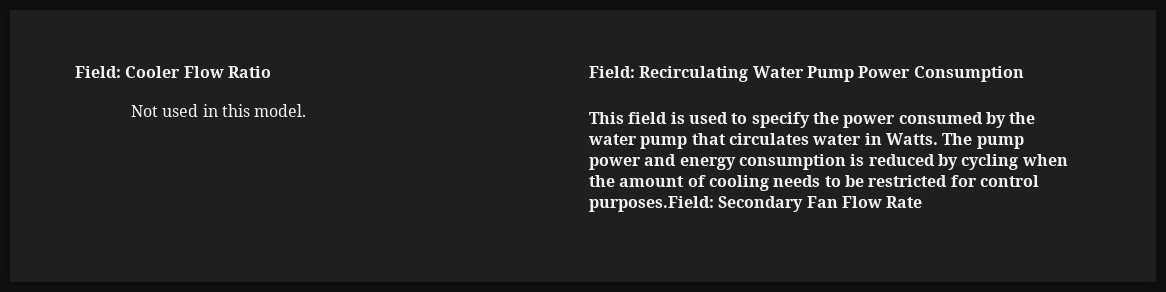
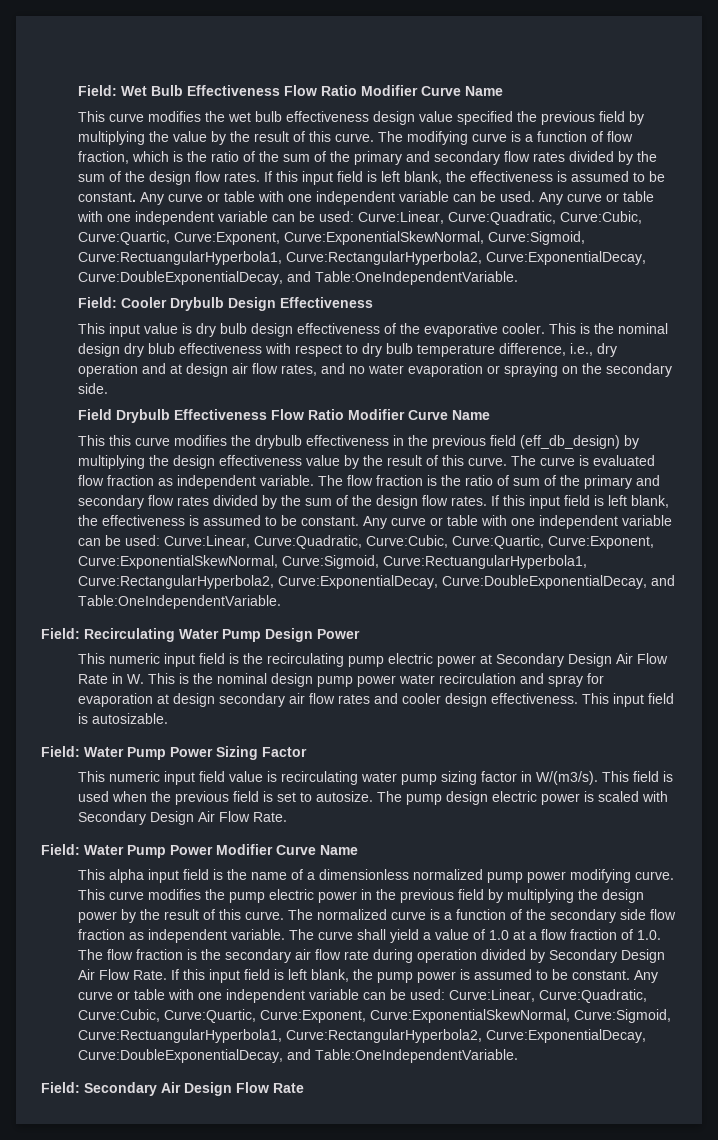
[75,66,271,78] [130,104,307,117] Field: Cooler Flow Ratio // Not used in this model. -> [78,85,504,96] [78,111,645,125] [78,131,634,145] [78,151,658,165] [78,171,666,185] [78,191,655,205] [77,211,643,225] [78,231,586,245] [78,251,647,265] [78,271,519,285] [78,297,374,311] [78,323,669,337] [78,343,618,357] [78,363,673,377] [78,383,109,394] [78,409,491,423] [78,435,640,449] [78,455,656,469] [78,475,661,489] [78,495,670,509] [78,515,673,529] [78,535,655,549] [78,555,588,569] [78,575,676,589] [78,595,282,609] Field: Wet Bulb Effectiveness Flow Ratio Modifier Curve Name // This curve modifies the wet bulb effectiveness design value specified the previous field by multiplying the value by the result of this curve. The modifying curve is a function of flow fraction, which is the ratio of the sum of the primary and secondary flow rates divided by the sum of the design flow rates. If this input field is left blank, the effectiveness is assumed to be constant. Any curve or table with one independent variable can be used. Any curve or table with one independent variable can be used: Curve:Linear, Curve:Quadratic, Curve:Cubic, Curve:Quartic, Curve:Exponent, Curve:ExponentialSkewNormal, Curve:Sigmoid, Curve:RectuangularHyperbola1, Curve:RectangularHyperbola2, Curve:ExponentialDecay, Curve:DoubleExponentialDecay, and Table:OneIndependentVariable. // Field: Cooler Drybulb Design Effectiveness // This input value is dry bulb design effectiveness of the evaporative cooler. This is the nominal design dry blub effectiveness with respect to dry bulb temperature difference, i.e., dry operation and at design air flow rates, and no water evaporation or spraying on the secondary side. // Field Drybulb Effectiveness Flow Ratio Modifier Curve Name // This this curve modifies the drybulb effectiveness in the previous field (eff_db_design) by multiplying the design effectiveness value by the result of this curve. The curve is evaluated flow fraction as independent variable. The flow fraction is the ratio of sum of the primary and secondary flow rates divided by the sum of the design flow rates. If this input field is left blank, the effectiveness is assumed to be constant. Any curve or table with one independent variable can be used: Curve:Linear, Curve:Quadratic, Curve:Cubic, Curve:Quartic, Curve:Exponent, Curve:ExponentialSkewNormal, Curve:Sigmoid, Curve:RectuangularHyperbola1, Curve:RectangularHyperbola2, Curve:ExponentialDecay, Curve:DoubleExponentialDecay, and Table:OneIndependentVariable.
[858,66,1024,82] [589,112,1036,128] [588,133,1024,149] [589,154,1068,170] [589,175,1039,191] [589,196,838,212] Power Consumption // This field is used to specify the power consumed by the water pump that circulates water in Watts. The pump power and energy consumption is reduced by cycling when the amount of cooling needs to be restricted for control purposes.Field: Secondary Fan -> [265,628,360,642] [78,653,669,667] [78,673,605,687] [78,693,675,707] [78,713,169,724] [41,746,307,760] [78,771,674,785] [78,791,669,805] [78,811,288,825] [41,844,358,858] [78,869,675,883] [78,889,645,903] [78,909,677,923] [78,929,662,943] [78,949,666,963] [78,969,659,983] [78,989,648,1003] [78,1009,672,1023] [78,1029,647,1043] [78,1049,519,1063] [41,1082,232,1096] Design Power // This numeric input field is the recirculating pump electric power at Secondary Design Air Flow Rate in W. This is the nominal design pump power water recirculation and spray for evaporation at design secondary air flow rates and cooler design effectiveness. This input field is autosizable. // Field: Water Pump Power Sizing Factor // This numeric input field value is recirculating water pump sizing factor in W/(m3/s). This field is used when the previous field is set to autosize. The pump design electric power is scaled with Secondary Design Air Flow Rate. // Field: Water Pump Power Modifier Curve Name // This alpha input field is the name of a dimensionless normalized pump power modifying curve. This curve modifies the pump electric power in the previous field by multiplying the design power by the result of this curve. The normalized curve is a function of the secondary side flow fraction as independent variable. The curve shall yield a value of 1.0 at a flow fraction of 1.0. The flow fraction is the secondary air flow rate during operation divided by Secondary Design Air Flow Rate. If this input field is left blank, the pump power is assumed to be constant. Any curve or table with one independent variable can be used: Curve:Linear, Curve:Quadratic, Curve:Cubic, Curve:Quartic, Curve:Exponent, Curve:ExponentialSkewNormal, Curve:Sigmoid, Curve:RectuangularHyperbola1, Curve:RectangularHyperbola2, Curve:ExponentialDecay, Curve:DoubleExponentialDecay, and Table:OneIndependentVariable. // Field: Secondary Air Design

